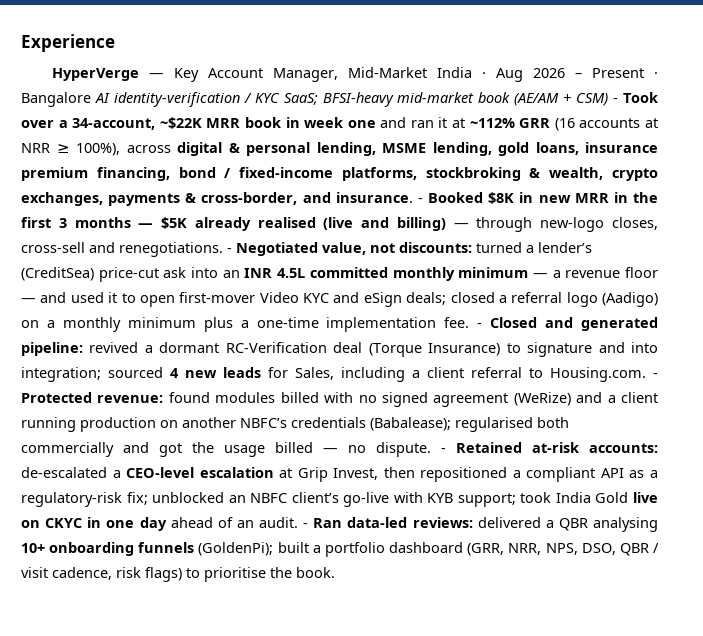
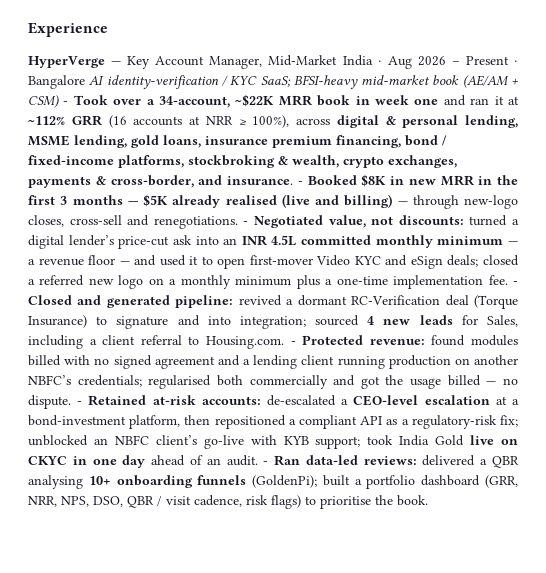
[538,242,592,253] [21,267,94,281] lender’s (CreditSea) -> [28,235,114,249] digital lender’s
[511,292,658,307] referral logo (Aadigo) -> [39,275,144,289] referred new logo
[513,392,571,406] (WeRize) -> (215, 362) none
(616, 399) none -> [253,355,298,369] lending
[291,417,451,431] credentials (Babalease); -> [77,375,142,387] credentials;
[297,467,379,482] Grip Invest, -> [511,399,519,405] [28,415,181,429] a bond-investment platform,

